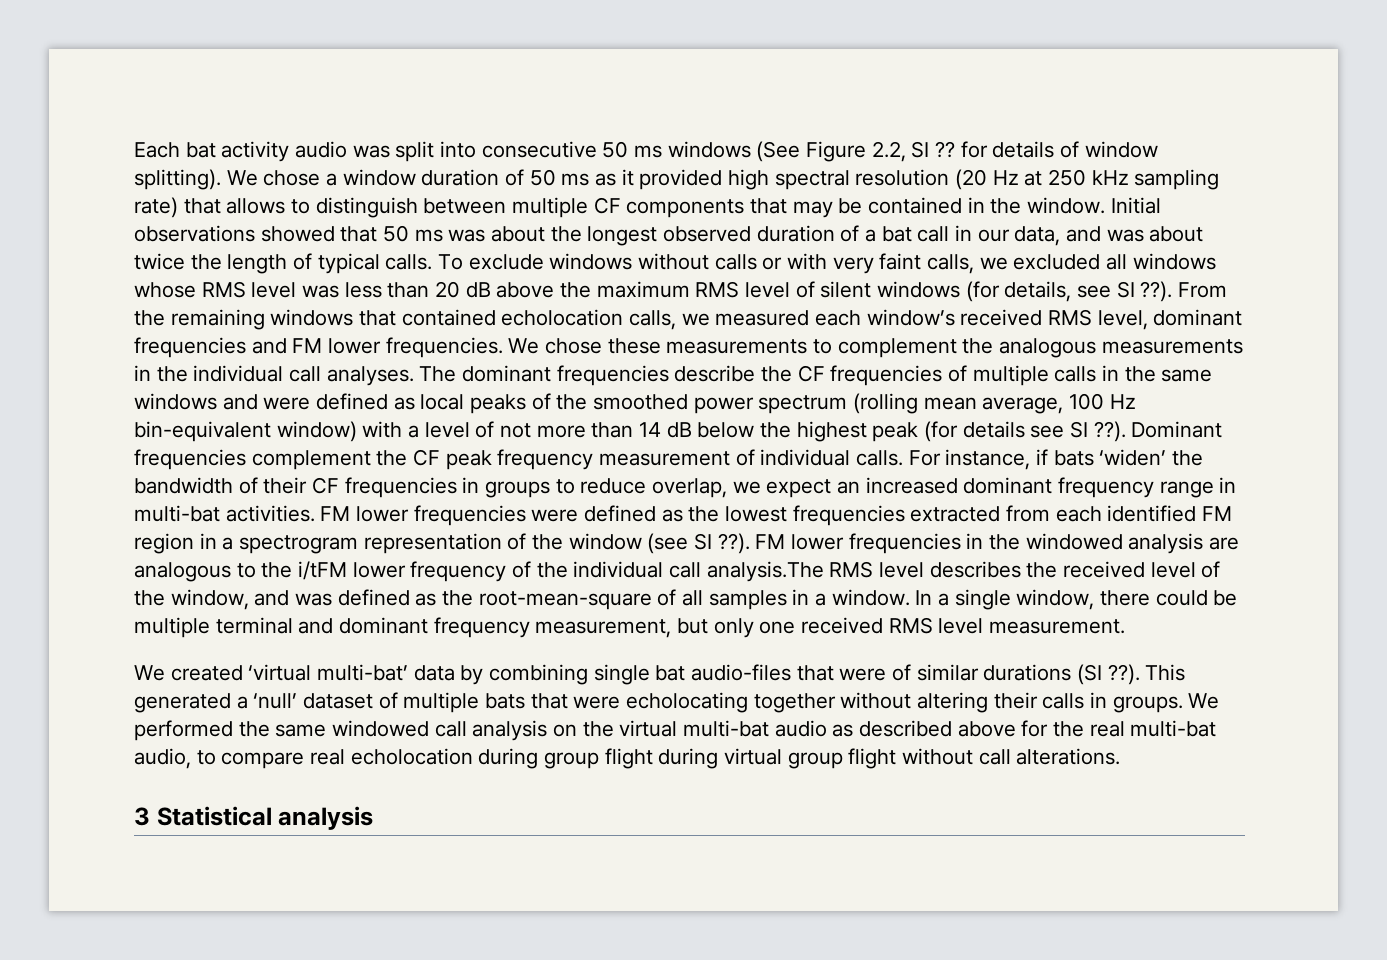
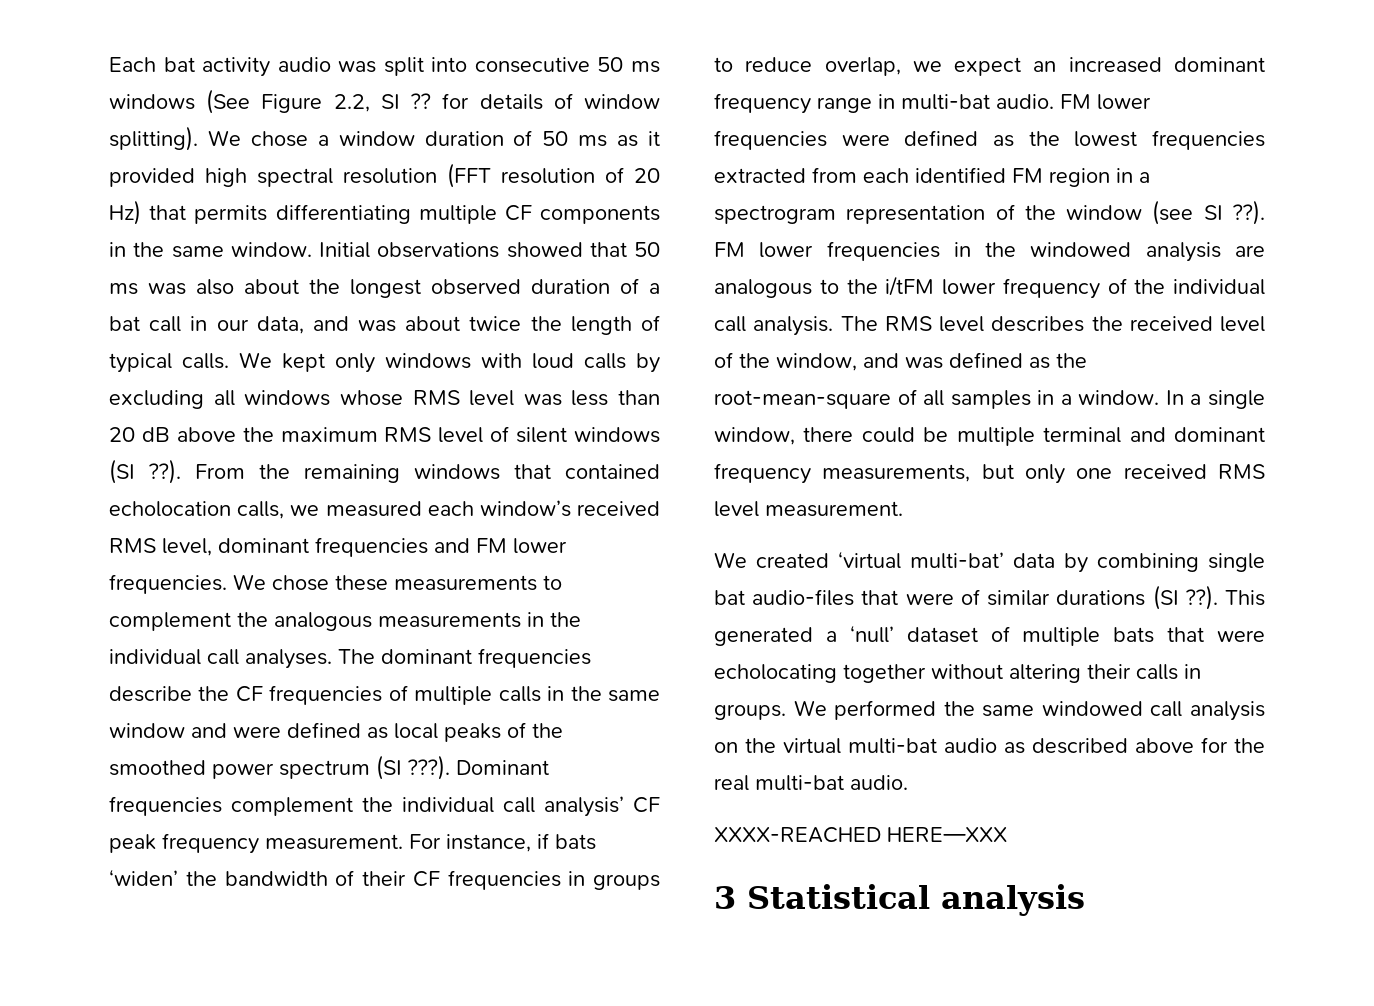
[955,169,1220,190] [134,197,1022,218] (20 Hz at 250 kHz sampling rate) that allows to distinguish between multiple CF components that may be contained in the -> [447,163,660,188] [109,200,660,225] [109,242,224,258] (FFT resolution of 20 Hz) that permits differentiating multiple CF components in the same
(486, 235) none -> [196,279,234,295] also
[438,253,1101,274] To exclude windows without calls or with very faint calls, we excluded -> [239,352,660,373] [109,390,204,409] We kept only windows with loud calls by excluding
[965,281,1135,302] (for details, see SI -> [109,459,135,484] (SI
[134,393,217,410] windows -> [109,723,185,738] window
[853,393,1136,414] [134,421,1223,442] [134,449,904,470] (rolling mean average, 100 Hz bin-equivalent window) with a level of not more than 14 dB below the highest peak (for details see SI ??). Dominant frequencies complement the CF peak frequency measurement of individual calls. -> [376,755,549,780] [109,796,660,817] [109,833,403,854] (SI ???). Dominant frequencies complement the individual call analysis’ CF peak frequency measurement.
[225,505,315,522] activities. -> [996,94,1054,109] audio.
[706,561,824,582] analysis.The -> [753,316,878,336] analysis. The
[535,619,672,638] measurement, -> [822,464,971,482] measurements,
[134,748,1121,769] audio, to compare real echolocation during group flight during virtual group flight without call alterations. -> [850,775,908,790] [714,827,1007,843] audio. // XXXX-REACHED HERE—XXX

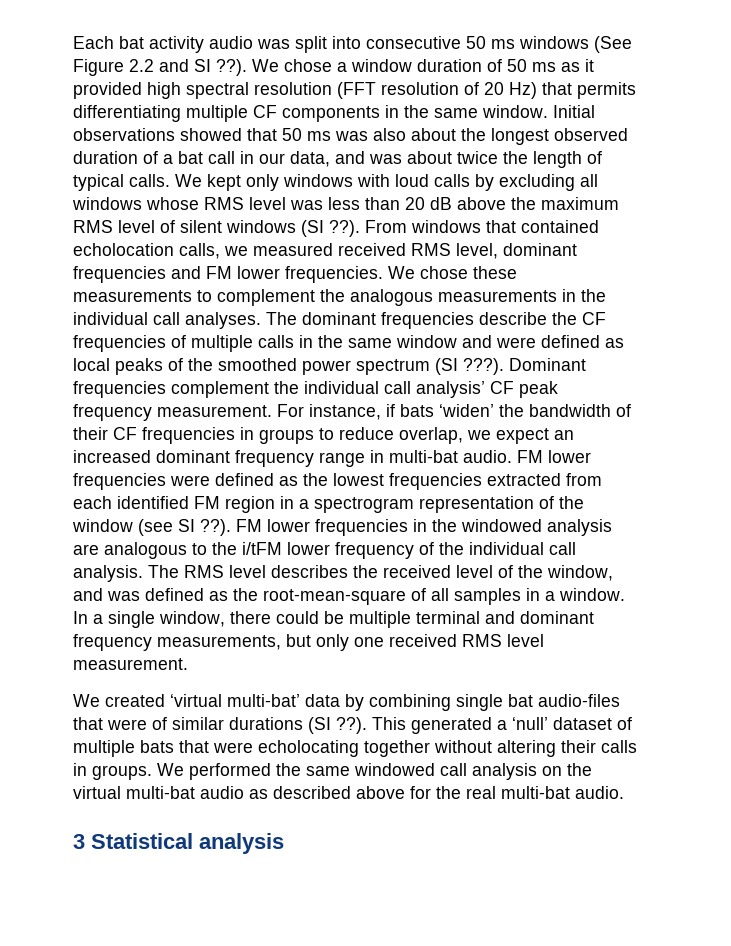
[333,93,660,112] [109,126,198,151] 2.2, SI ?? for details of window splitting). -> [129,59,247,76] 2.2 and SI ??).
[259,464,400,483] the remaining -> (407, 226) none
[427,500,571,517] each window’s -> (333, 249) none
[714,827,1007,843] // XXXX-REACHED HERE—XXX -> (624, 792) none

